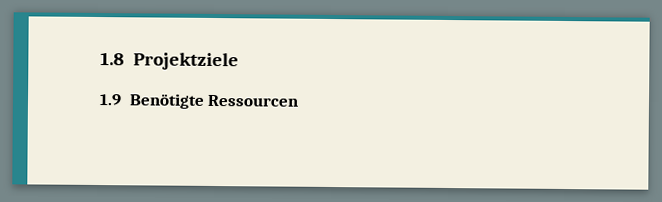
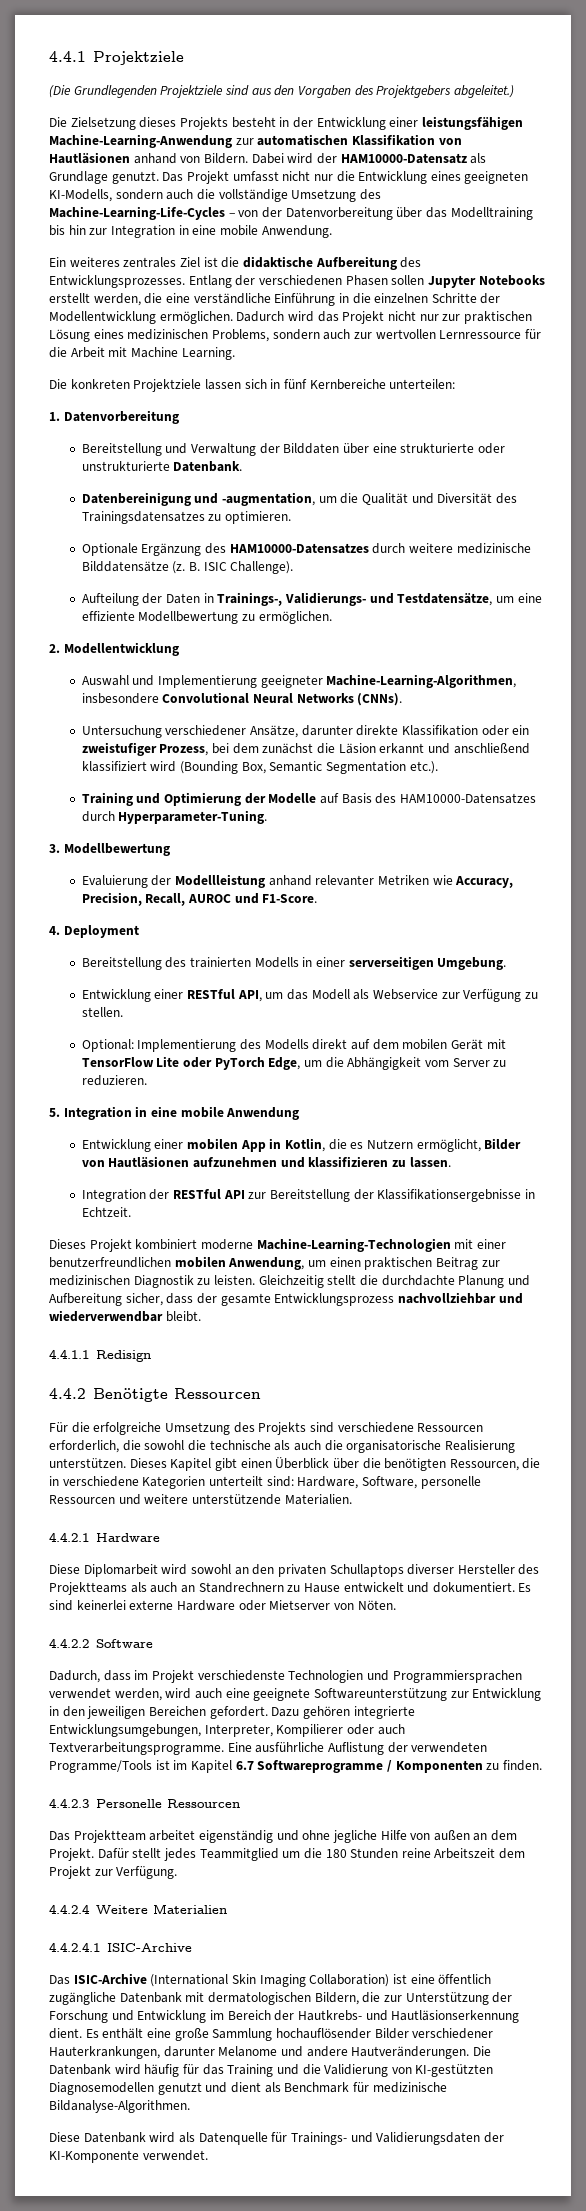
[100,52,125,66] 1.8 -> [49,51,86,62] 4.4.1
[99,93,300,109] 1.9 Benötigte Ressourcen -> [49,85,514,98] [49,116,523,130] [49,134,462,148] [49,152,487,164] [49,171,529,184] [49,189,381,202] [49,206,533,220] [49,225,332,238] [49,256,422,270] [49,275,545,288] [49,293,501,306] [49,311,532,324] [49,329,541,342] [49,347,235,360] [49,379,456,392] [49,410,179,424] [81,443,505,456] [81,461,243,472] [81,492,517,506] [81,511,292,524] [81,543,531,556] [81,561,294,574] [81,592,542,606] [81,611,332,624] [49,642,179,656] [81,674,517,688] [81,692,403,706] [81,725,530,738] [81,742,530,756] [81,761,438,774] [81,792,536,806] [81,810,268,824] [49,843,170,856] [81,874,514,888] [81,892,318,906] [49,925,139,938] [81,956,507,970] [81,989,538,1002] [81,1007,123,1017] [81,1039,506,1052] [81,1056,507,1070] [81,1075,147,1086] [49,1106,300,1120] [81,1138,522,1152] [81,1156,451,1168] [81,1189,535,1202] [81,1207,131,1217] [49,1238,506,1252] [49,1256,500,1270] [49,1275,530,1288] [49,1292,523,1306] [49,1310,201,1322] [49,1349,151,1362] [49,1388,261,1402] [49,1422,484,1435] [49,1440,515,1453] [49,1457,541,1471] [49,1476,481,1489] [49,1494,352,1505] [49,1532,160,1542] [49,1564,540,1577] [49,1582,532,1595] [49,1600,396,1611] [49,1638,153,1648] [49,1670,522,1683] [49,1688,542,1701] [49,1706,415,1719] [49,1724,405,1737] [49,1742,488,1755] [49,1760,542,1773] [49,1798,240,1808] [49,1830,518,1843] [49,1848,526,1861] [49,1866,178,1879] [49,1904,227,1914] [49,1942,192,1952] [49,1973,492,1987] [49,1992,513,2005] [49,2010,520,2023] [49,2028,494,2041] [49,2046,491,2059] [49,2064,494,2077] [49,2082,447,2095] [49,2100,190,2113] [49,2132,504,2145] [49,2150,208,2163] (Die Grundlegenden Projektziele sind aus den Vorgaben des Projektgebers abgeleitet.) // Die Zielsetzung dieses Projekts besteht in der Entwicklung einer leistungsfähigen Machine-Learning-Anwendung zur automatischen Klassifikation von Hautläsionen anhand von Bildern. Dabei wird der HAM10000-Datensatz als Grundlage genutzt. Das Projekt umfasst nicht nur die Entwicklung eines geeigneten KI-Modells, sondern auch die vollständige Umsetzung des Machine-Learning-Life-Cycles – von der Datenvorbereitung über das Modelltraining bis hin zur Integration in eine mobile Anwendung. // Ein weiteres zentrales Ziel ist die didaktische Aufbereitung des Entwicklungsprozesses. Entlang der verschiedenen Phasen sollen Jupyter Notebooks erstellt werden, die eine verständliche Einführung in die einzelnen Schritte der Modellentwicklung ermöglichen. Dadurch wird das Projekt nicht nur zur praktischen Lösung eines medizinischen Problems, sondern auch zur wertvollen Lernressource für die Arbeit mit Machine Learning. // Die konkreten Projektziele lassen sich in fünf Kernbereiche unterteilen: // 1. Datenvorbereitung // Bereitstellung und Verwaltung der Bilddaten über eine strukturierte oder unstrukturierte Datenbank. // Datenbereinigung und -augmentation, um die Qualität und Diversität des Trainingsdatensatzes zu optimieren. // Optionale Ergänzung des HAM10000-Datensatzes durch weitere medizinische Bilddatensätze (z. B. ISIC Challenge). // Aufteilung der Daten in Trainings-, Validierungs- und Testdatensätze, um eine effiziente Modellbewertung zu ermöglichen. // 2. Modellentwicklung // Auswahl und Implementierung geeigneter Machine-Learning-Algorithmen, insbesondere Convolutional Neural Networks (CNNs). // Untersuchung verschiedener Ansätze, darunter direkte Klassifikation oder ein zweistufiger Prozess, bei dem zunächst die Läsion erkannt und anschließend klassifiziert wird (Bounding Box, Semantic Segmentation etc.). // Training und Optimierung der Modelle auf Basis des HAM10000-Datensatzes durch Hyperparameter-Tuning. // 3. Modellbewertung // Evaluierung der Modellleistung anhand relevanter Metriken wie Accuracy, Precision, Recall, AUROC und F1-Score. // 4. Deployment // Bereitstellung des trainierten Modells in einer serverseitigen Umgebung. // Entwicklung einer RESTful API, um das Modell als Webservice zur Verfügung zu stellen. // Optional: Implementierung des Modells direkt auf dem mobilen Gerät mit TensorFlow Lite oder PyTorch Edge, um die Abhängigkeit vom Server zu reduzieren. // 5. Integration in eine mobile Anwendung // Entwicklung einer mobilen App in Kotlin, die es Nutzern ermöglicht, Bilder von Hautläsionen aufzunehmen und klassifizieren zu lassen. // Integration der RESTful API zur Bereitstellung der Klassifikationsergebnisse in Echtzeit. // Dieses Projekt kombiniert moderne Machine-Learning-Technologien mit einer benutzerfreundlichen mobilen Anwendung, um einen praktischen Beitrag zur medizinischen Diagnostik zu leisten. Gleichzeitig stellt die durchdachte Planung und Aufbereitung sicher, dass der gesamte Entwicklungsprozess nachvollziehbar und wiederverwendbar bleibt. // 4.4.1.1 Redisign // 4.4.2 Benötigte Ressourcen // Für die erfolgreiche Umsetzung des Projekts sind verschiedene Ressourcen erforderlich, die sowohl die technische als auch die organisatorische Realisierung unterstützen. Dieses Kapitel gibt einen Überblick über die benötigten Ressourcen, die in verschiedene Kategorien unterteilt sind: Hardware, Software, personelle Ressourcen und weitere unterstützende Materialien. // 4.4.2.1 Hardware // Diese Diplomarbeit wird sowohl an den privaten Schullaptops diverser Hersteller des Projektteams als auch an Standrechnern zu Hause entwickelt und dokumentiert. Es sind keinerlei externe Hardware oder Mietserver von Nöten. // 4.4.2.2 Software // Dadurch, dass im Projekt verschiedenste Technologien und Programmiersprachen verwendet werden, wird auch eine geeignete Softwareunterstützung zur Entwicklung in den jeweiligen Bereichen gefordert. Dazu gehören integrierte Entwicklungsumgebungen, Interpreter, Kompilierer oder auch Textverarbeitungsprogramme. Eine ausführliche Auflistung der verwendeten Programme/Tools ist im Kapitel 6.7 Softwareprogramme / Komponenten zu finden. // 4.4.2.3 Personelle Ressourcen // Das Projektteam arbeitet eigenständig und ohne jegliche Hilfe von außen an dem Projekt. Dafür stellt jedes Teammitglied um die 180 Stunden reine Arbeitszeit dem Projekt zur Verfügung. // 4.4.2.4 Weitere Materialien // 4.4.2.4.1 ISIC-Archive // Das ISIC-Archive (International Skin Imaging Collaboration) ist eine öffentlich zugängliche Datenbank mit dermatologischen Bildern, die zur Unterstützung der Forschung und Entwicklung im Bereich der Hautkrebs- und Hautläsionserkennung dient. Es enthält eine große Sammlung hochauflösender Bilder verschiedener Hauterkrankungen, darunter Melanome und andere Hautveränderungen. Die Datenbank wird häufig für das Training und die Validierung von KI-gestützten Diagnosemodellen genutzt und dient als Benchmark für medizinische Bildanalyse-Algorithmen. // Diese Datenbank wird als Datenquelle für Trainings- und Validierungsdaten der KI-Komponente verwendet.

